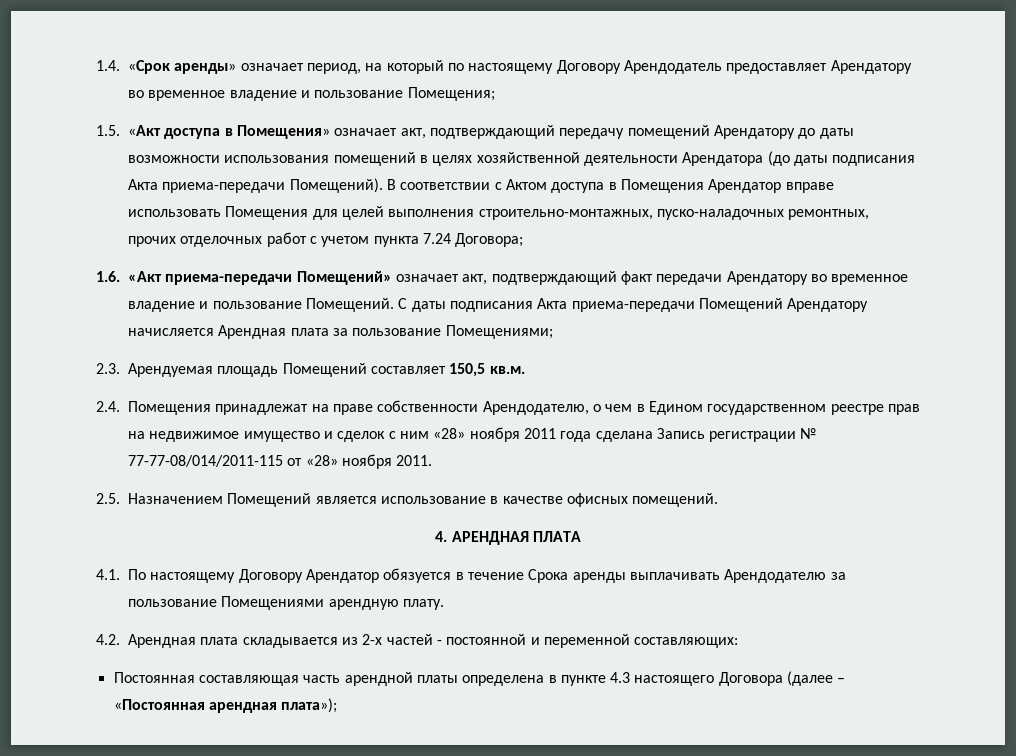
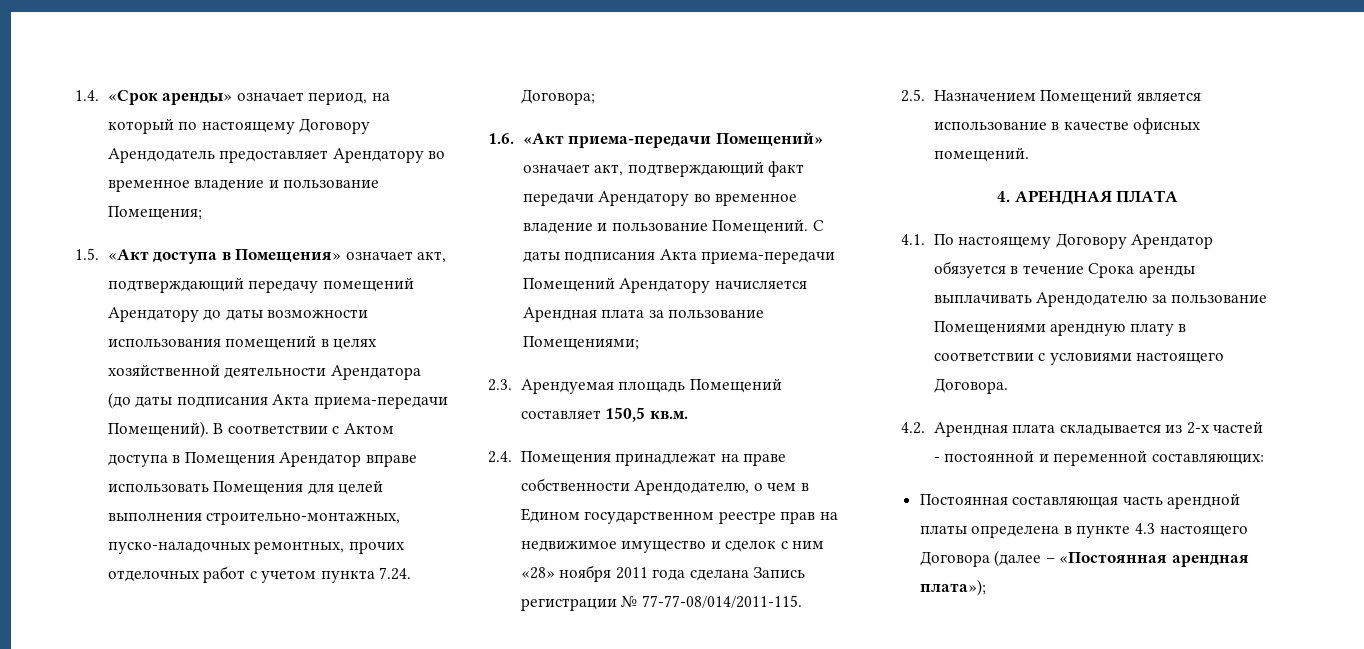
[422,233,451,244] 7.24 -> [379,567,412,580] 7.24.
[128,454,433,469] 77-77-08/014/2011-115 от «28» ноября 2011. -> [641,595,802,608] 77-77-08/014/2011-115.
[402,599,444,610] плату. -> [1129,323,1187,336] [933,352,1225,365] [933,378,1008,394] плату в соответствии с условиями настоящего Договора.

